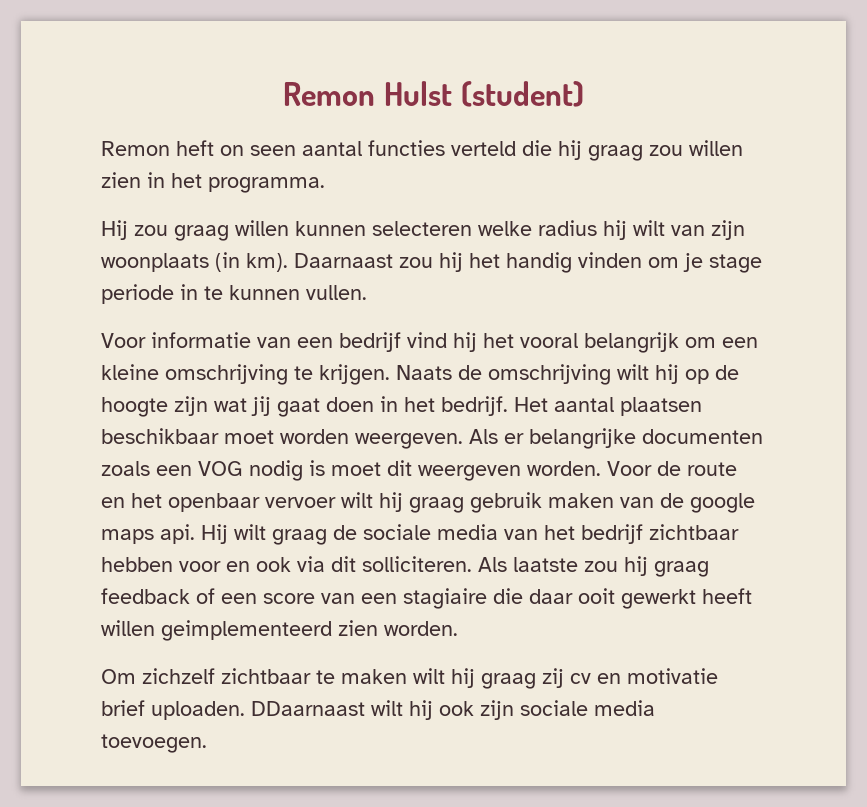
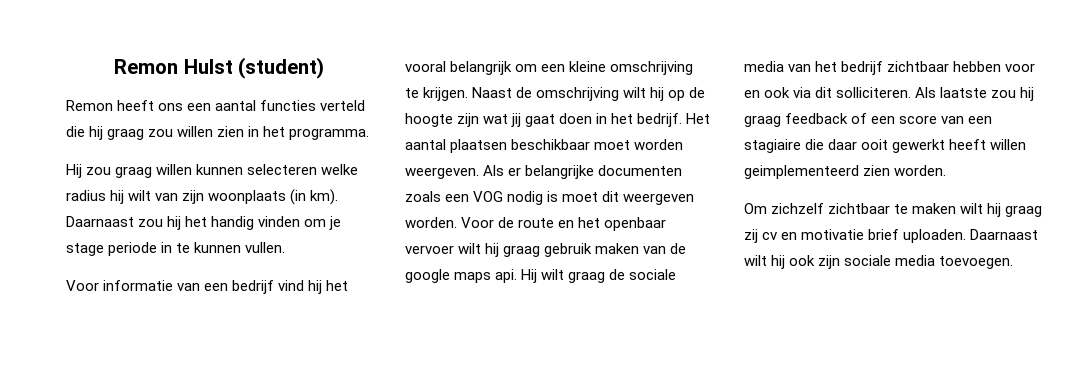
[176,140,296,156] heft on seen -> [117,100,212,111] heeft ons een
[396,365,452,380] Naats -> [472,87,513,98] Naast
[251,701,365,716] DDaarnaast -> [970,229,1039,240] Daarnaast

